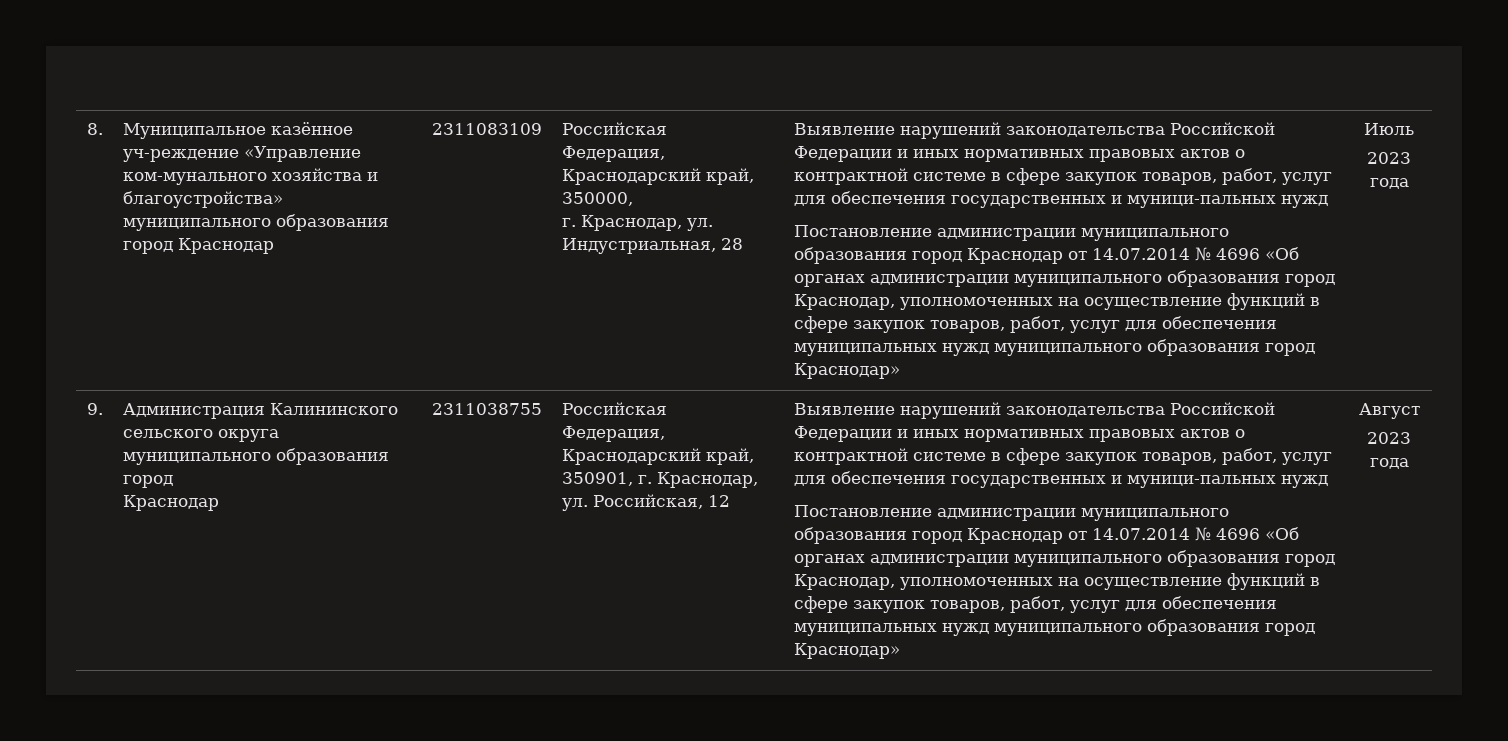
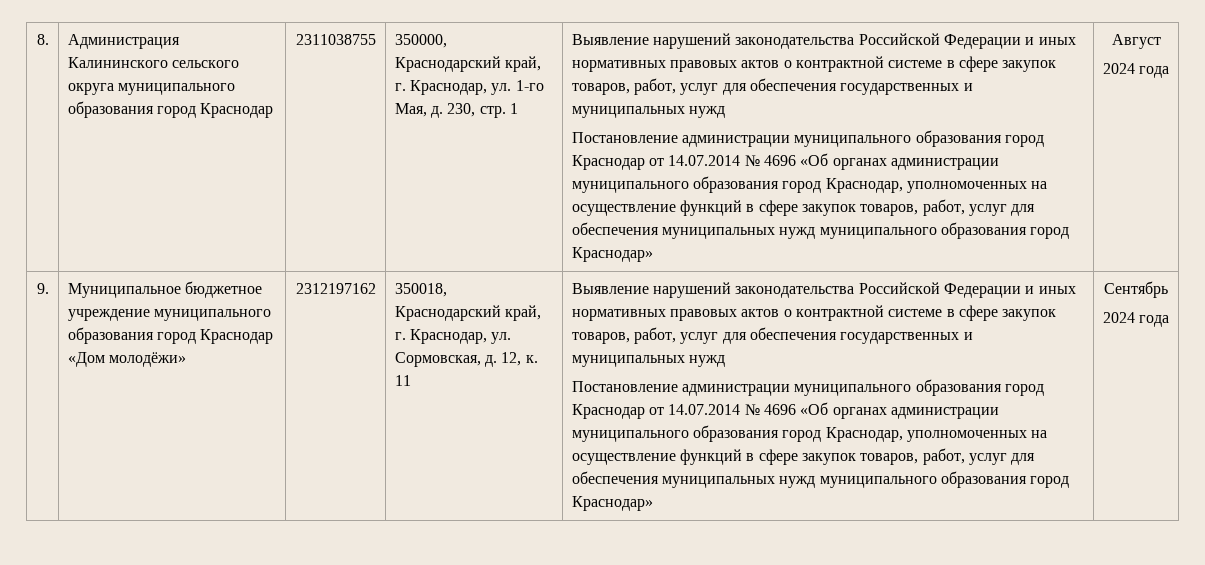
[123,122,354,139] [123,146,362,162] [123,168,379,185] [123,191,284,208] Муниципальное казённое уч-реждение «Управление ком-мунального хозяйства и благоустройства» -> [67,34,180,49] [67,57,240,68] [67,83,114,95] Администрация Калининского сельского округа
[432,123,542,135] [562,122,668,135] [562,146,666,162] [562,168,755,185] [562,192,634,206] [562,215,714,231] [562,238,744,254] 2311083109 | Российская Федерация, Краснодарский край, 350000, // г. Краснодар, ул. Индустриальная, 28 -> [295,34,376,45] [394,34,447,48] [394,56,542,72] [394,80,544,95] [394,103,518,118] 2311038755 | 350000, Краснодарский край, г. Краснодар, ул. 1-го Мая, д. 230, стр. 1
[1127,195,1329,208] [794,225,1230,241] [794,247,1300,264] [794,270,1336,287] [794,293,1321,310] [794,316,1278,333] [794,339,1316,356] [794,363,901,379] [1364,123,1414,135] [1367,152,1411,164] [1369,178,1409,189] [87,403,103,415] [123,403,399,419] [123,429,280,442] [123,448,390,465] [123,475,174,488] [123,495,220,511] [432,403,542,415] [562,402,668,415] [562,426,666,442] [562,448,755,465] [562,472,759,488] [562,494,731,511] [794,402,1276,419] [794,426,1246,442] [794,448,1333,465] [794,471,1277,488] муници-пальных нужд // Постановление администрации муниципального образования город Краснодар от 14.07.2014 № 4696 «Об органах администрации муниципального образования город Краснодар, уполномоченных на осуществление функций в сфере закупок товаров, работ, услуг для обеспечения муниципальных нужд муниципального образования город Краснодар» | Июль // 2023 года // 9. | Администрация Калининского сельского округа муниципального образования город // Краснодар | 2311038755 | Российская Федерация, Краснодарский край, 350901, г. Краснодар, ул. Российская, 12 | Выявление нарушений законодательства Российской Федерации и иных нормативных правовых актов о контрактной системе в сфере закупок товаров, работ, услуг для обеспечения государственных и муници-пальных -> [571,106,685,118] муниципальных
[1367,432,1411,444] [1369,458,1409,469] 2023 года -> [1102,63,1170,78] [36,283,49,294] [67,281,263,298] [67,309,272,321] [67,327,274,344] [67,352,187,367] [295,283,376,294] [394,283,447,297] [394,305,542,321] [394,329,512,344] [394,352,538,367] [394,375,411,386] [571,282,1076,298] [571,305,1057,321] [571,327,973,344] [571,355,726,367] [571,379,1044,396] [571,402,999,419] [571,425,1048,442] [571,448,1036,465] [571,471,1070,488] [571,496,653,511] [1104,281,1168,298] [1102,312,1170,327] 2024 года // 9. | Муниципальное бюджетное учреждение муниципального образования город Краснодар «Дом молодёжи» | 2312197162 | 350018, Краснодарский край, г. Краснодар, ул. Сормовская, д. 12, к. 11 | Выявление нарушений законодательства Российской Федерации и иных нормативных правовых актов о контрактной системе в сфере закупок товаров, работ, услуг для обеспечения государственных и муниципальных нужд // Постановление администрации муниципального образования город Краснодар от 14.07.2014 № 4696 «Об органах администрации муниципального образования город Краснодар, уполномоченных на осуществление функций в сфере закупок товаров, работ, услуг для обеспечения муниципальных нужд муниципального образования город Краснодар» | Сентябрь // 2024 года

